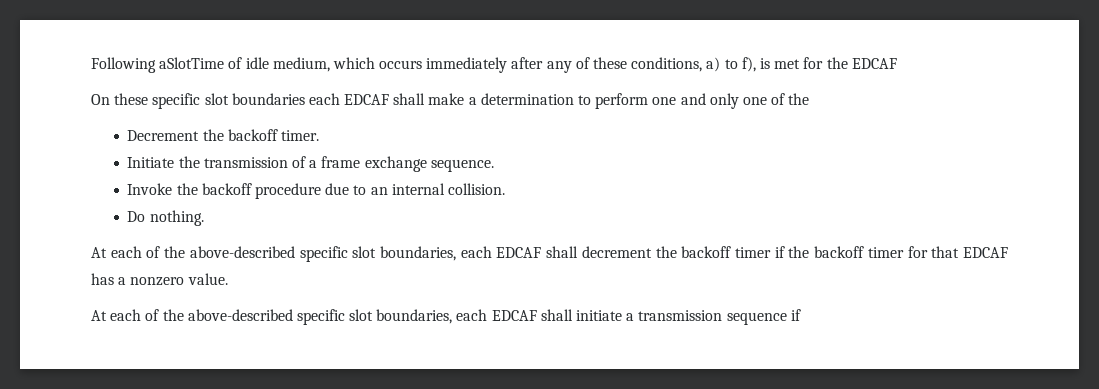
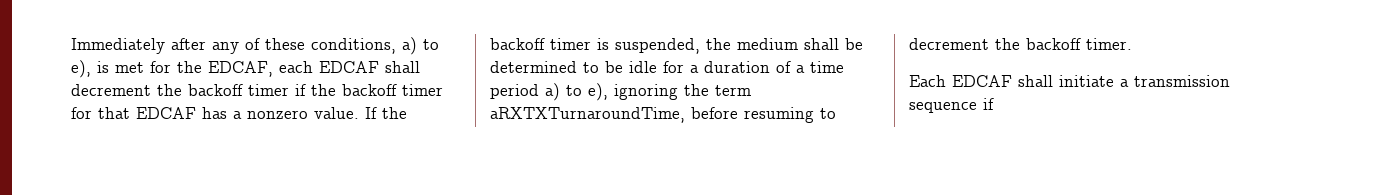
[91,57,508,73] Following aSlotTime of idle medium, which occurs immediately -> [71,38,165,54] Immediately
[741,57,756,72] f), -> [71,60,91,78] e),
[851,58,897,69] [91,93,810,109] [127,129,320,141] [127,156,494,172] [127,183,505,199] [127,210,204,226] [91,246,456,262] EDCAF // On these specific slot boundaries each EDCAF shall make a determination to perform one and only one of the // Decrement the backoff timer. // Initiate the transmission of a frame exchange sequence. // Invoke the backoff procedure due to an internal collision. // Do nothing. // At each of the above-described specific slot boundaries, -> [208,61,273,77] EDCAF,
[91,309,488,325] // At each of the above-described specific slot boundaries, each -> [365,107,407,119] [490,38,863,54] [490,61,844,73] [490,83,751,101] [490,107,836,123] [909,38,1132,50] [909,75,946,87] If the backoff timer is suspended, the medium shall be determined to be idle for a duration of a time period a) to e), ignoring the term aRXTXTurnaroundTime, before resuming to decrement the backoff timer. // Each

